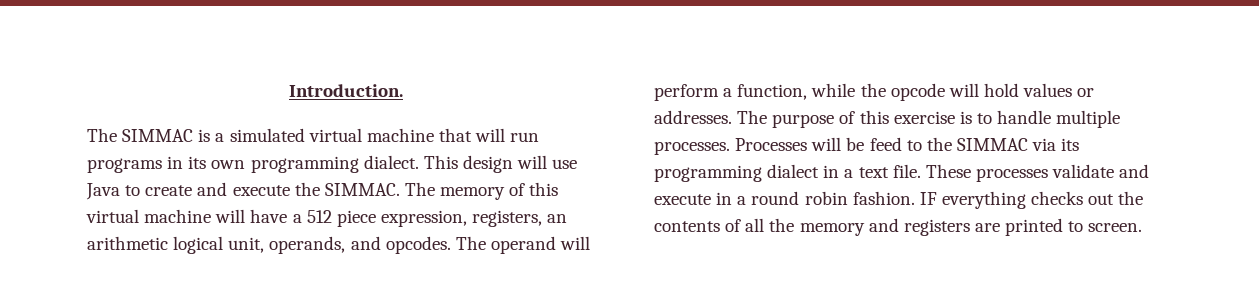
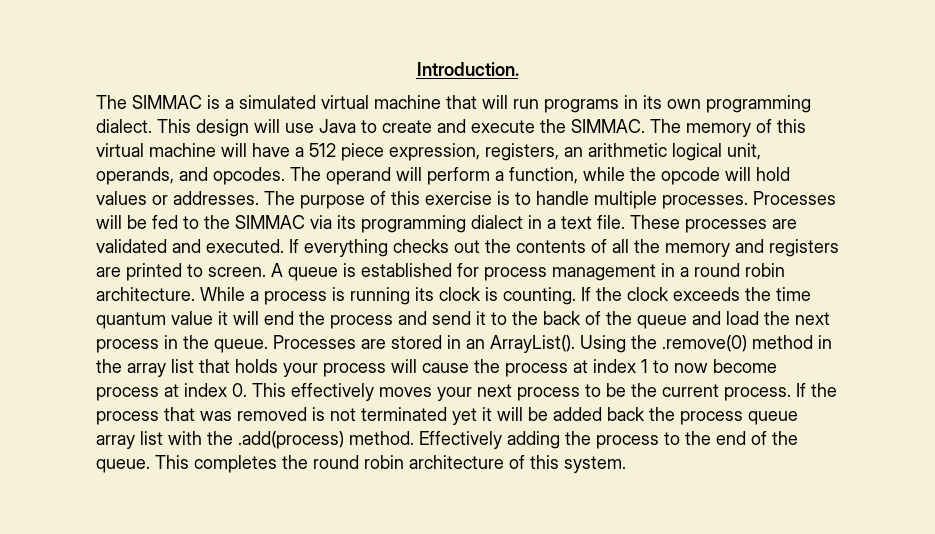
[869,137,902,151] feed -> [152,215,178,229] fed
[1052,164,1150,178] [654,191,937,205] validate and execute in a round robin fashion. IF -> [772,219,797,229] [96,239,299,253] are validated and executed. If
(1143, 227) none -> [271,263,785,281] [96,287,811,305] [96,311,830,329] [96,335,832,353] [96,359,777,377] [96,383,837,401] [96,407,798,425] [96,431,798,449] [96,455,626,473] A queue is established for process management in a round robin architecture. While a process is running its clock is counting. If the clock exceeds the time quantum value it will end the process and send it to the back of the queue and load the next process in the queue. Processes are stored in an ArrayList(). Using the .remove(0) method in the array list that holds your process will cause the process at index 1 to now become process at index 0. This effectively moves your next process to be the current process. If the process that was removed is not terminated yet it will be added back the process queue array list with the .add(process) method. Effectively adding the process to the end of the queue. This completes the round robin architecture of this system.

